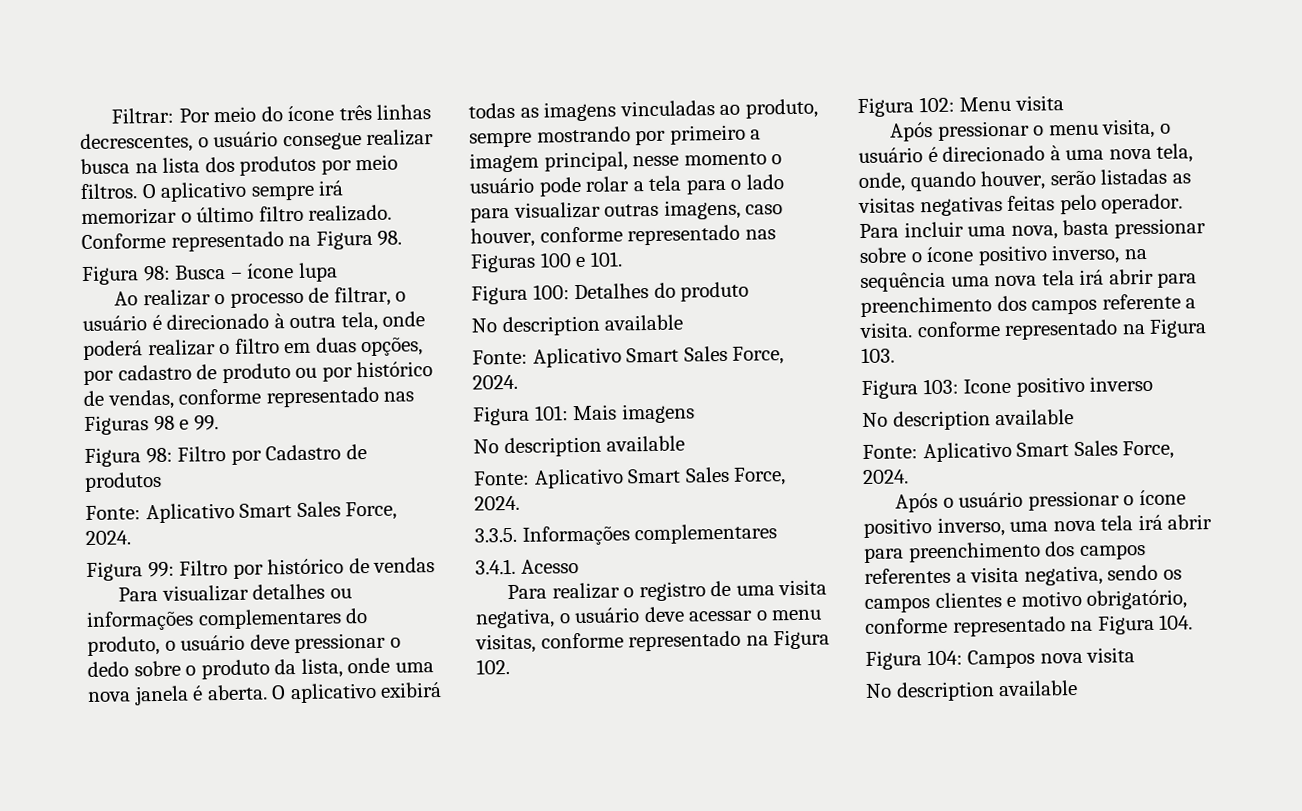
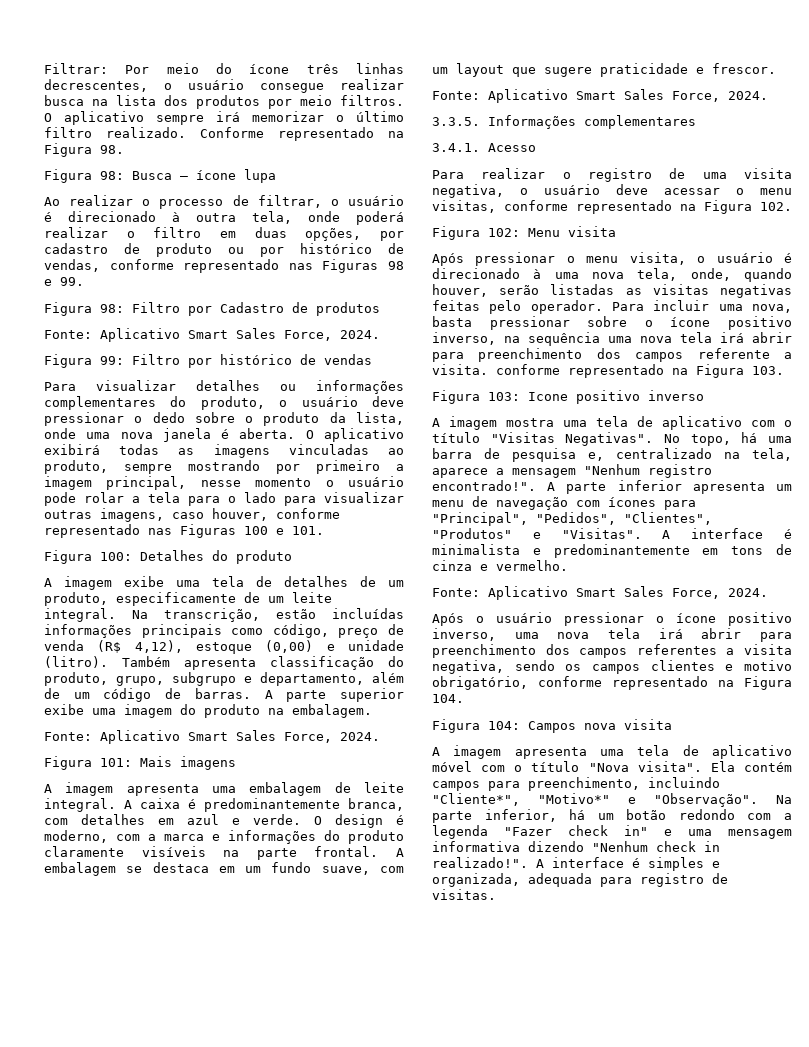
[471,314,684,337] No description available -> [44,576,404,590] [44,592,332,606] [44,608,404,622] [44,624,404,638] [44,640,404,654] [44,656,404,670] [44,672,404,686] [44,688,405,702] [44,704,372,718] A imagem exibe uma tela de detalhes de um produto, especificamente de um leite integral. Na transcrição, estão incluídas informações principais como código, preço de venda (R$ 4,12), estoque (0,00) e unidade (litro). Também apresenta classificação do produto, grupo, subgrupo e departamento, além de um código de barras. A parte superior exibe uma imagem do produto na embalagem.
[473,435,686,458] No description available -> [44,782,404,796] [44,798,404,812] [44,814,404,828] [44,830,404,844] [44,846,404,860] [44,862,404,876] [432,63,776,77] A imagem apresenta uma embalagem de leite integral. A caixa é predominantemente branca, com detalhes em azul e verde. O design é moderno, com a marca e informações do produto claramente visíveis na parte frontal. A embalagem se destaca em um fundo suave, com um layout que sugere praticidade e frescor.
[862,409,1075,431] No description available -> [432,416,792,430] [432,432,792,446] [432,448,792,462] [432,464,712,478] [432,480,792,494] [432,496,696,510] [432,512,712,526] [432,528,792,539] [432,544,792,558] [432,560,568,571] A imagem mostra uma tela de aplicativo com o título "Visitas Negativas". No topo, há uma barra de pesquisa e, centralizado na tela, aparece a mensagem "Nenhum registro encontrado!". A parte inferior apresenta um menu de navegação com ícones para "Principal", "Pedidos", "Clientes", "Produtos" e "Visitas". A interface é minimalista e predominantemente em tons de cinza e vermelho.
[865,679,1079,702] No description available -> [432,745,792,759] [432,761,792,772] [432,777,720,791] [432,793,792,807] [432,809,792,823] [432,825,792,839] [432,841,720,852] [432,857,720,871] [432,873,728,887] [432,889,496,900] A imagem apresenta uma tela de aplicativo móvel com o título "Nova visita". Ela contém campos para preenchimento, incluindo "Cliente*", "Motivo*" e "Observação". Na parte inferior, há um botão redondo com a legenda "Fazer check in" e uma mensagem informativa dizendo "Nenhum check in realizado!". A interface é simples e organizada, adequada para registro de visitas.

